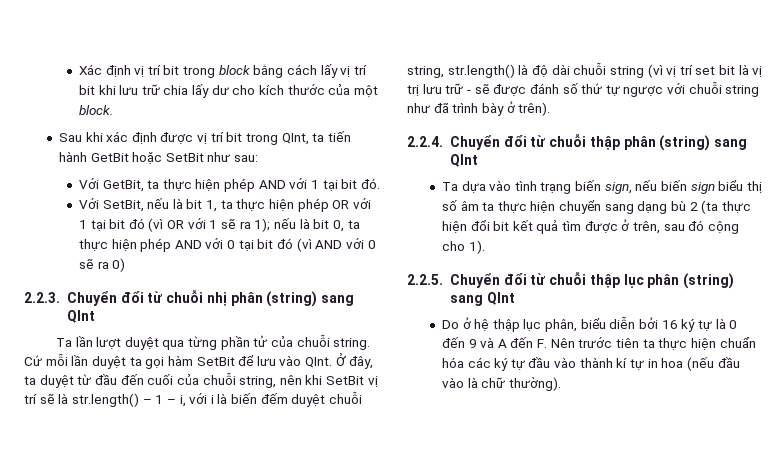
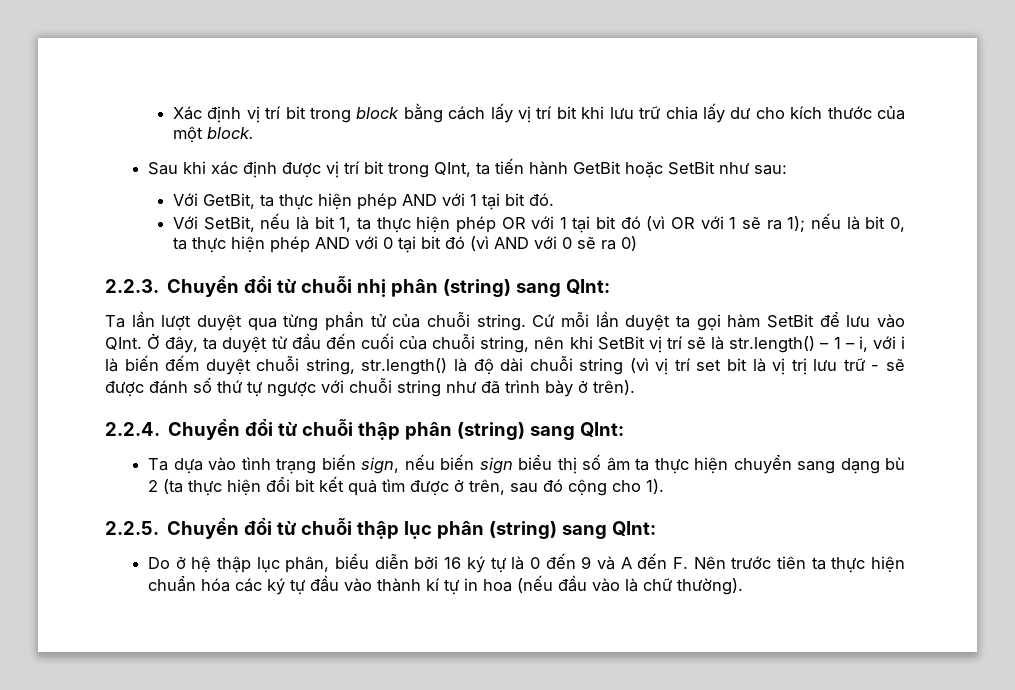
[66,310,95,323] QInt -> [566,279,611,294] QInt:
[449,154,478,167] QInt -> [580,422,625,437] QInt:
[486,292,515,305] QInt -> [612,521,657,536] QInt:

